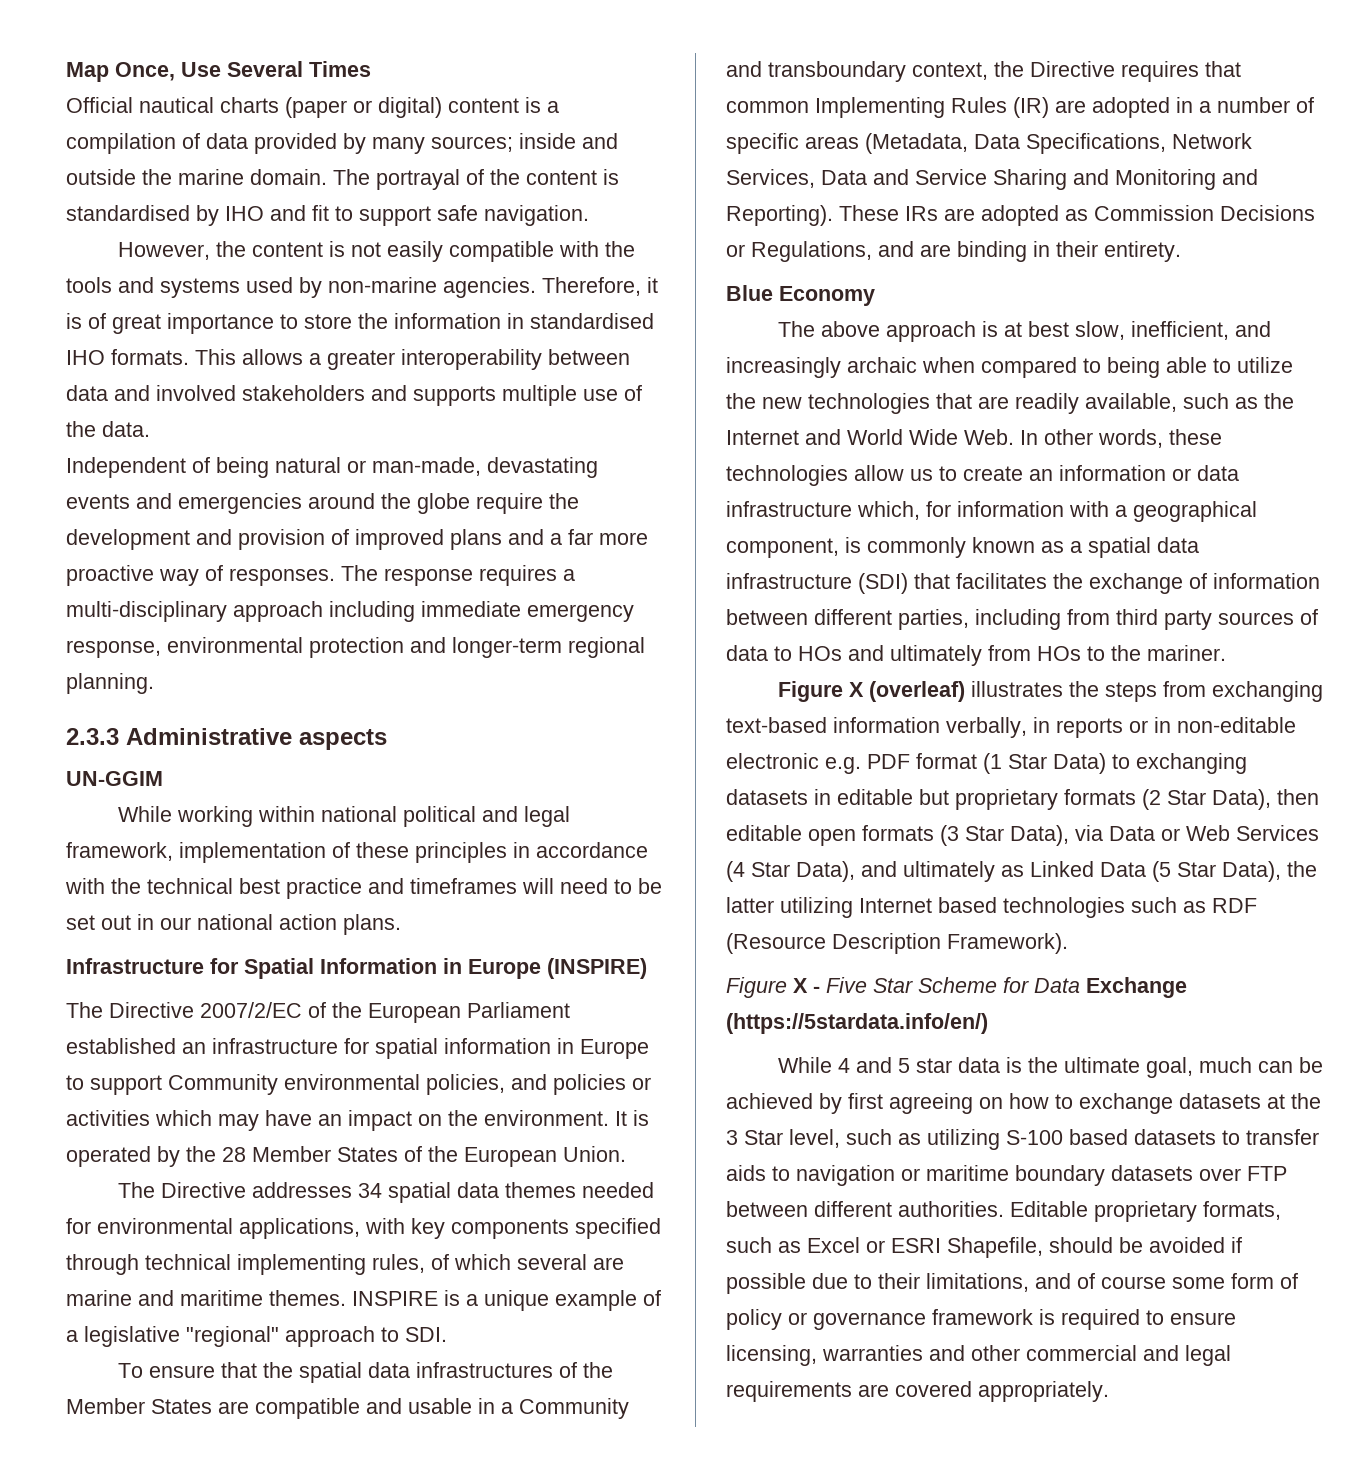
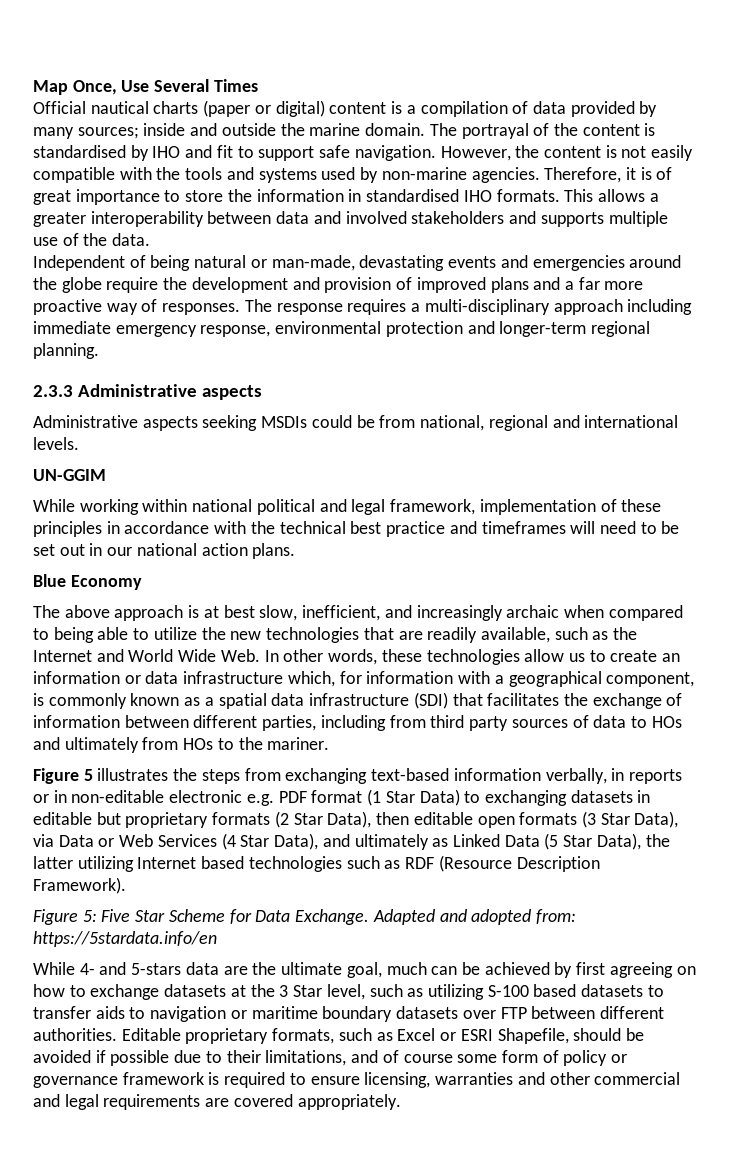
(589, 215) // -> (436, 153) none
(387, 739) none -> [33,415,679,431] [33,437,79,450] // Administrative aspects seeking MSDIs could be from national, regional and international levels.
[66,958,647,979] [66,1002,570,1023] [66,1038,649,1059] [66,1074,651,1095] [66,1110,649,1131] [66,1146,626,1167] [117,1182,654,1203] [66,1218,661,1239] [66,1254,624,1275] [66,1290,661,1311] [66,1326,447,1347] [117,1362,613,1383] [66,1398,629,1419] [726,61,1241,82] [726,97,1314,118] [726,133,1252,154] [726,169,1258,190] [726,205,1315,226] [726,241,1181,262] // Infrastructure for Spatial Information in Europe (INSPIRE) // The Directive 2007/2/EC of the European Parliament established an infrastructure for spatial information in Europe to support Community environmental policies, and policies or activities which may have an impact on the environment. It is operated by the 28 Member States of the European Union. // The Directive addresses 34 spatial data themes needed for environmental applications, with key components specified through technical implementing rules, of which several are marine and maritime themes. INSPIRE is a unique example of a legislative "regional" approach to SDI. // To ensure that the spatial data infrastructures of the Member States are compatible and usable in a Community and transboundary context, the Directive requires that common Implementing Rules (IR) are adopted in a number of specific areas (Metadata, Data Specifications, Network Services, Data and Service Sharing and Monitoring and Reporting). These IRs are adopted as Commission Decisions or Regulations, and are binding in their entirety. -> (296, 551) none
[848,681,965,702] X (overleaf) -> [83,769,93,781] 5
[793,978,820,993] X - -> [82,910,97,922] 5:
[1086,977,1187,998] [726,1013,988,1034] [777,1057,1022,1073] Exchange (https://5stardata.info/en/) // While 4 and 5 star data is -> [295,909,576,925] [33,931,217,947] [33,962,248,975] Exchange. Adapted and adopted from: https://5stardata.info/en // While 4- and 5-stars data are

